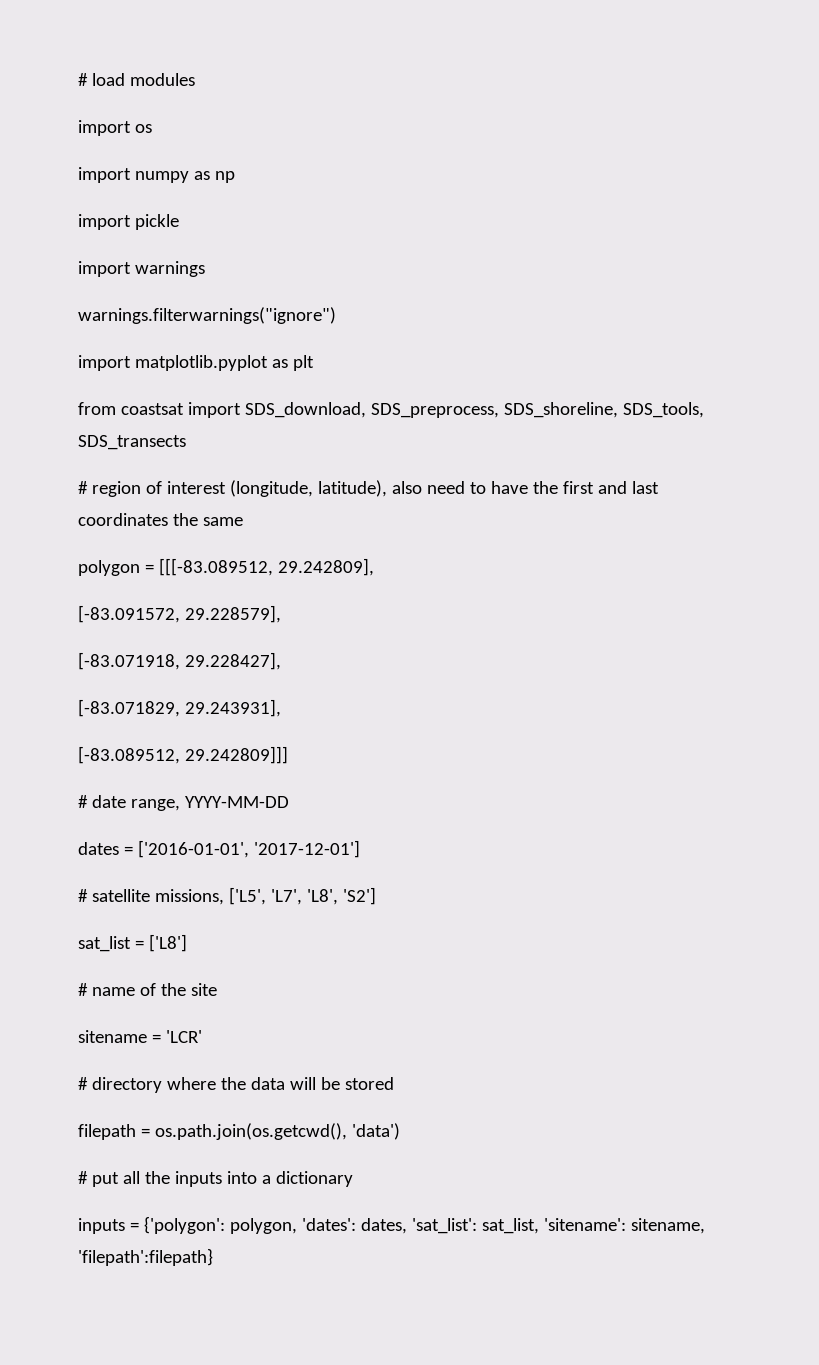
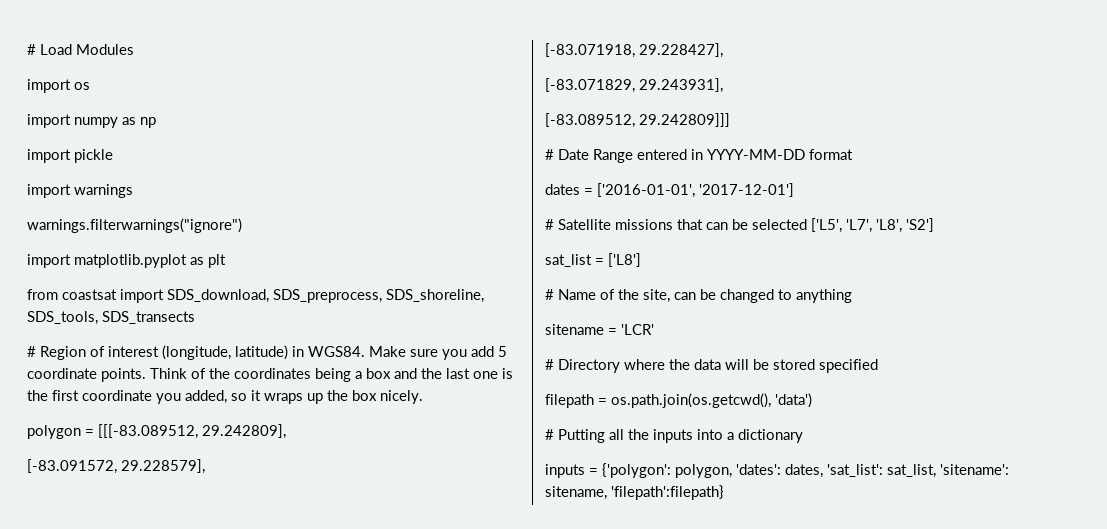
[78,73,195,86] # load modules -> [27,44,134,55] # Load Modules
[91,481,141,497] region -> [40,346,86,360] Region
[317,480,659,497] [78,513,243,526] latitude), also need to have the first and last coordinates the same -> [235,345,507,360] [27,368,513,382] [27,390,423,404] latitude) in WGS84. Make sure you add 5 coordinate points. Think of the coordinates being a box and the last one is the first coordinate you added, so it wraps up the box nicely.
[91,795,180,811] date range, -> [558,149,703,163] Date Range entered in
(289, 802) none -> [809,149,853,160] format
[91,889,224,905] satellite missions, -> [558,219,807,230] Satellite missions that can be selected
[91,983,217,996] name of the site -> [558,289,852,303] Name of the site, can be changed to anything
[91,1077,162,1093] directory -> [558,359,620,373] Directory
(394, 1083) none -> [819,359,878,373] specified
[91,1172,119,1187] put -> [558,429,605,443] Putting

